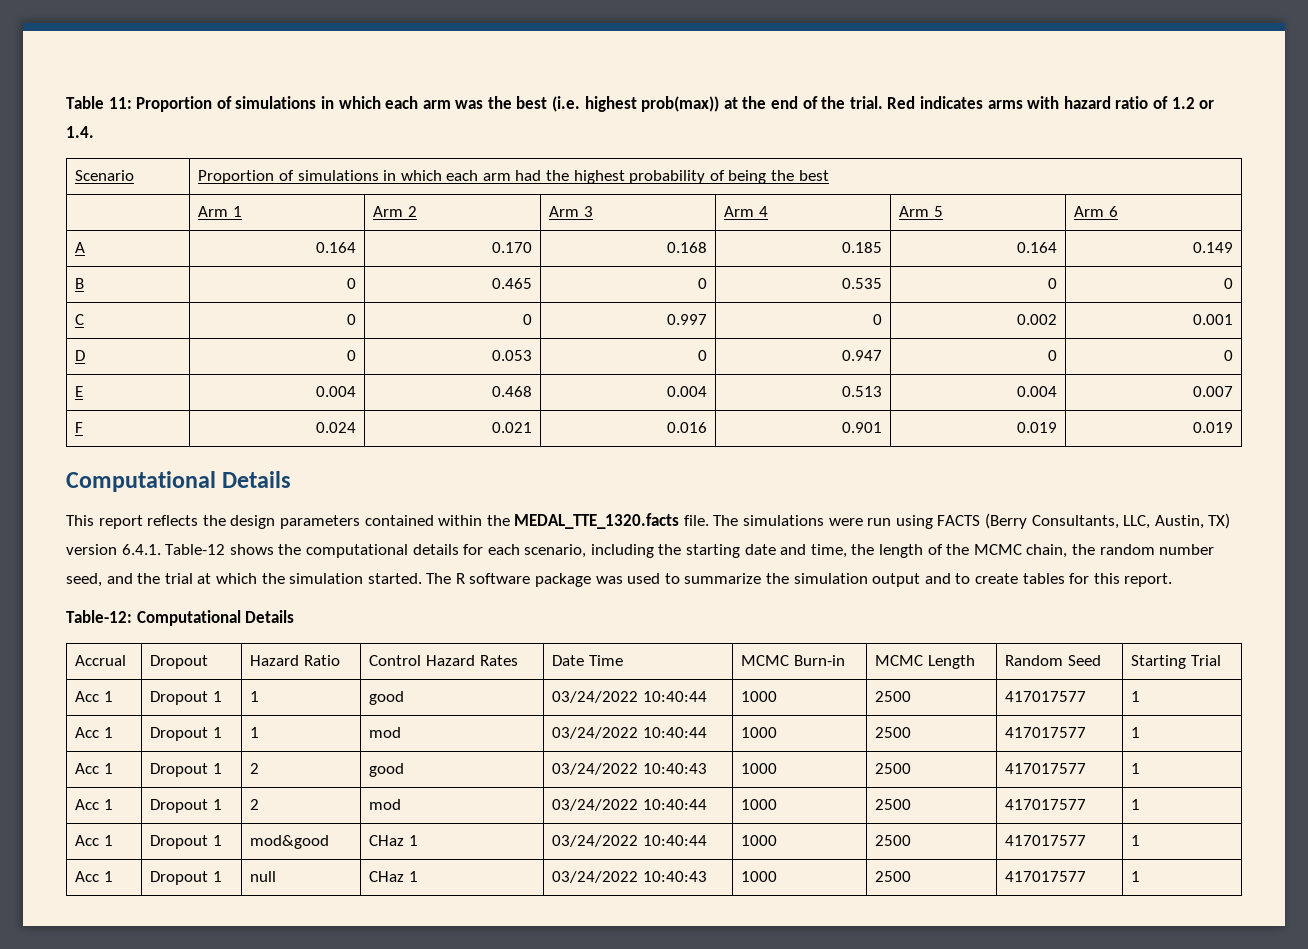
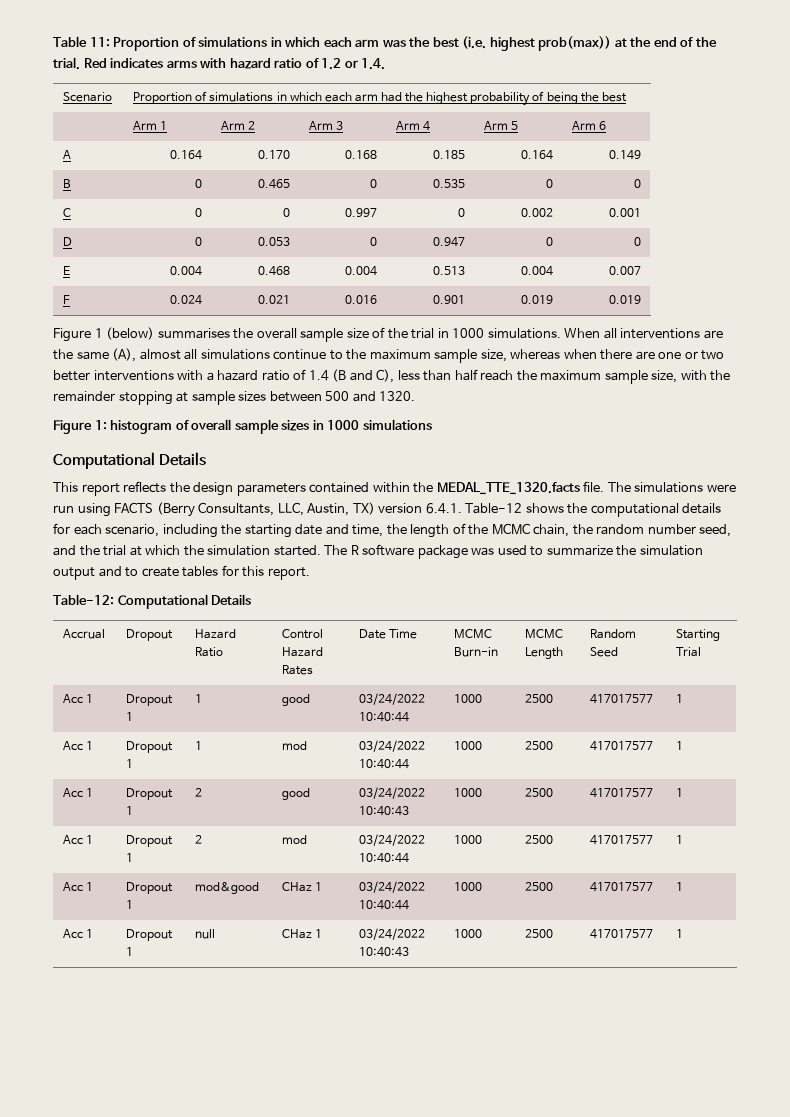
(1233, 427) none -> [53,327,723,342] [53,348,725,363] [53,369,731,384] [53,391,416,405] [53,419,432,434] // Figure 1 (below) summarises the overall sample size of the trial in 1000 simulations. When all interventions are the same (A), almost all simulations continue to the maximum sample size, whereas when there are one or two better interventions with a hazard ratio of 1.4 (B and C), less than half reach the maximum sample size, with the remainder stopping at sample sizes between 500 and 1320. // Figure 1: histogram of overall sample sizes in 1000 simulations

